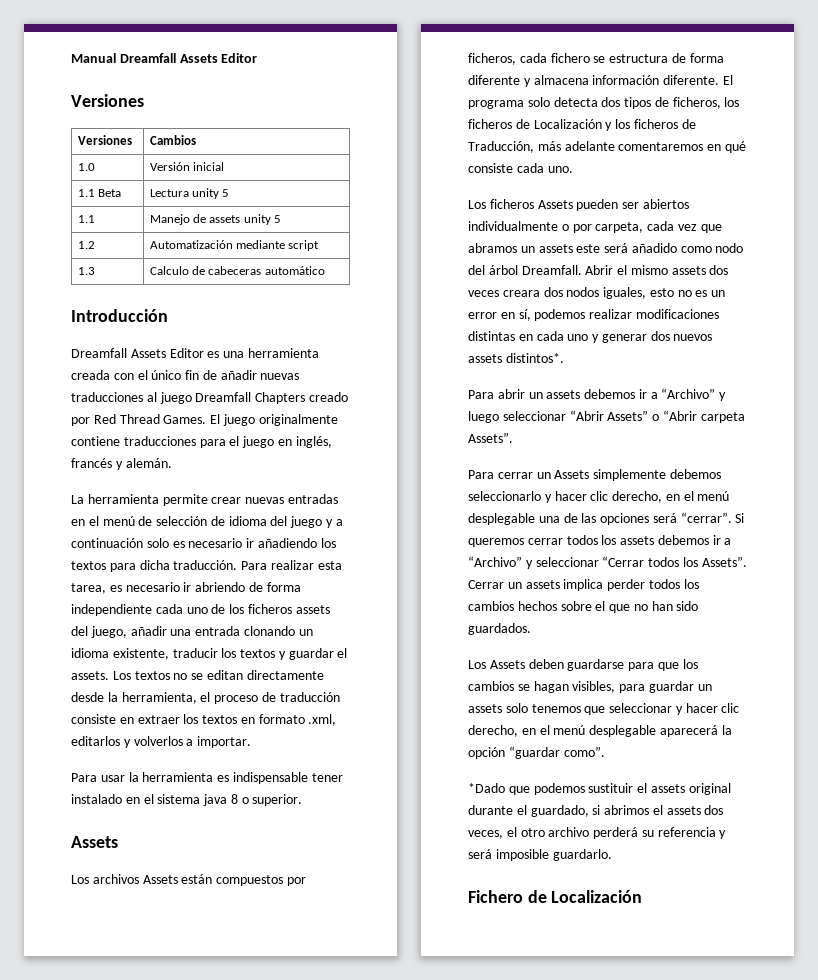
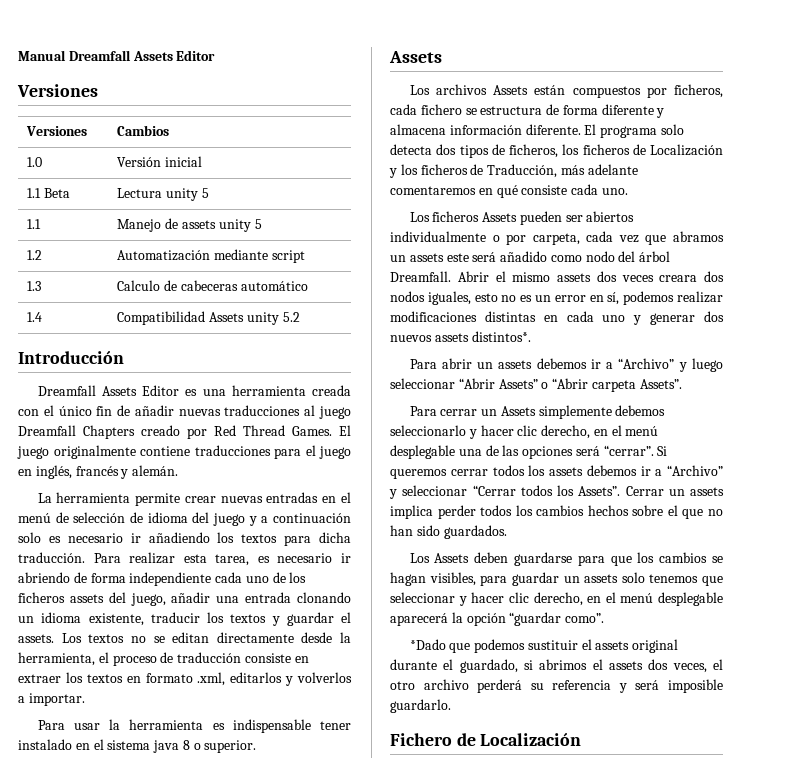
(325, 270) none -> [27,312,43,322] [117,311,300,325] // 1.4 | Compatibilidad Assets unity 5.2

